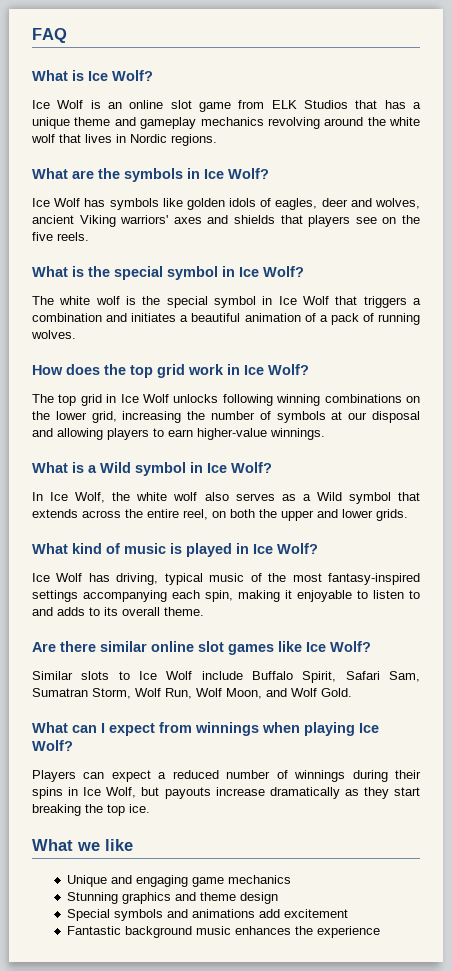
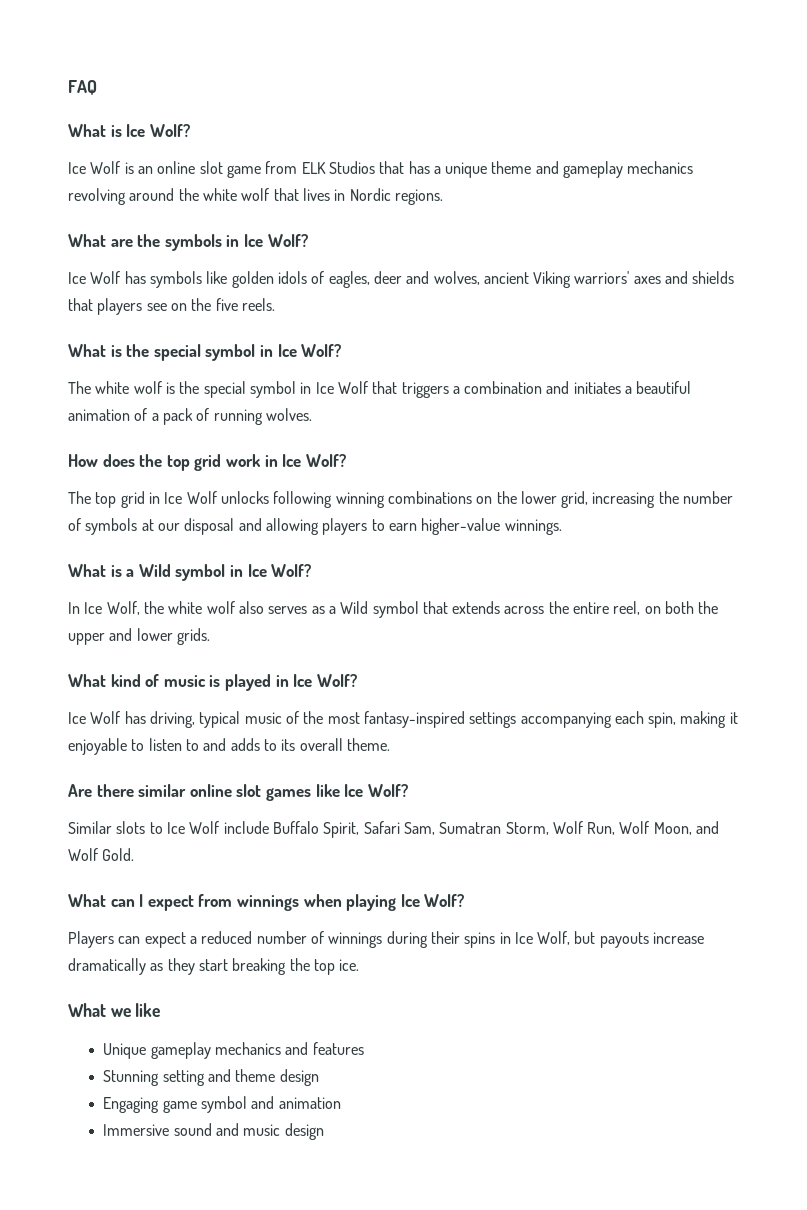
[111,875,292,887] and engaging game mechanics -> [150,1042,364,1059] gameplay mechanics and features
[122,892,172,904] graphics -> [162,1070,205,1086] setting
[67,909,349,921] [67,926,381,938] Special symbols and animations add excitement // Fantastic background music enhances the experience -> [103,1096,341,1113] [103,1123,324,1140] Engaging game symbol and animation // Immersive sound and music design

